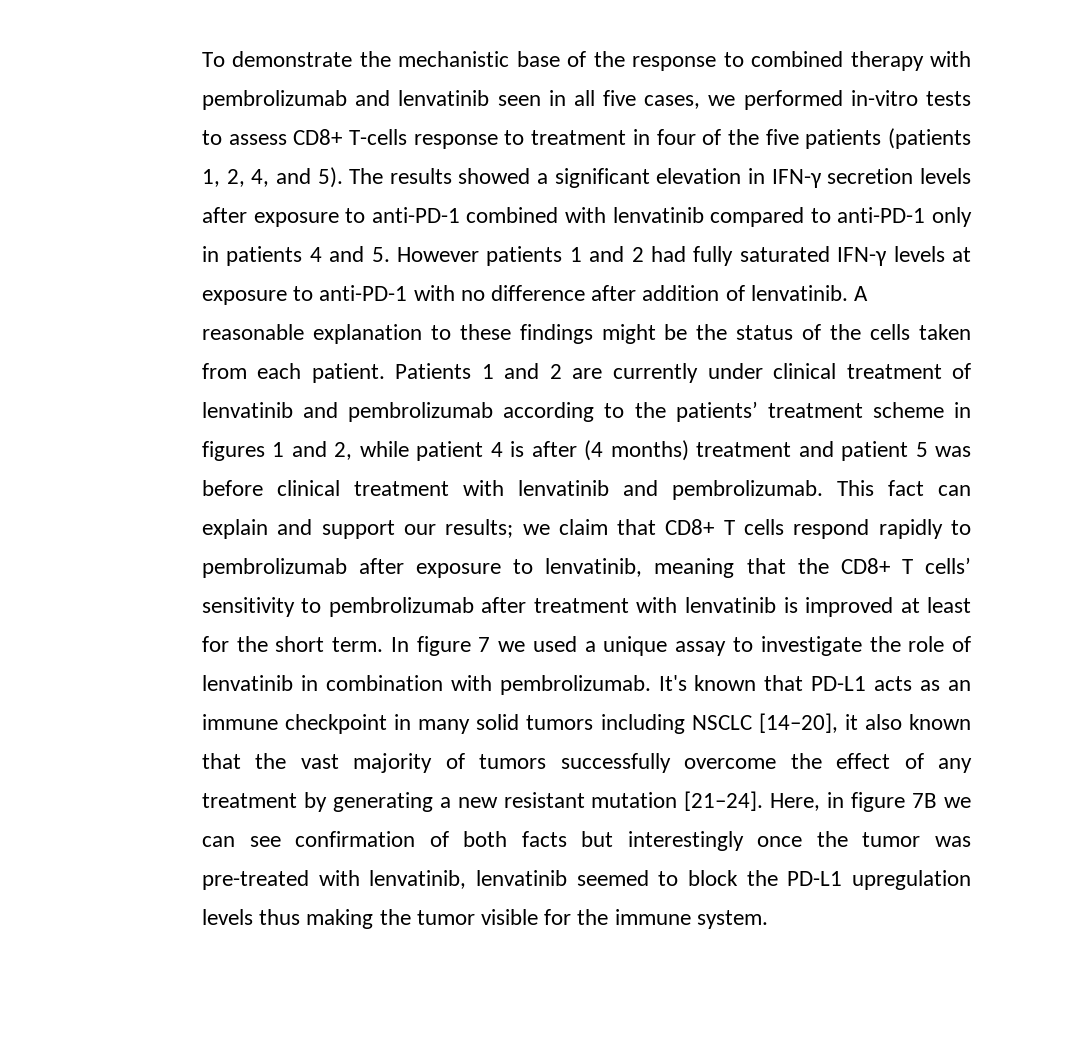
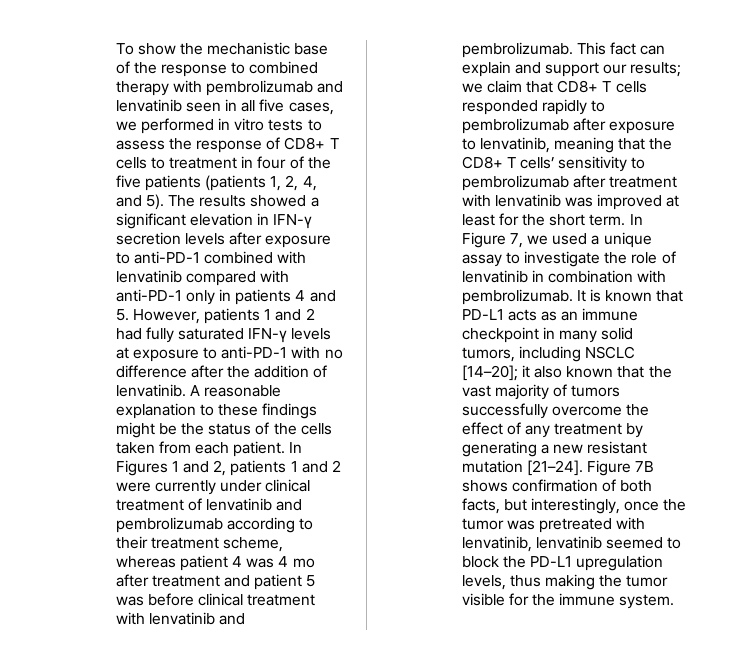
[232,51,353,67] demonstrate -> [137,43,176,55] show
[850,90,918,106] in-vitro -> [218,118,265,131] in vitro
[293,129,498,149] CD8+ T-cells response -> [168,137,339,153] [115,157,147,169] the response of CD8+ T cells
[810,208,831,223] to -> [260,270,290,283] with
[396,247,479,262] However -> [132,309,200,324] However,
(637, 293) none -> [227,366,251,378] the
[395,363,603,379] Patients 1 and 2 are -> [289,442,303,453] [115,460,342,476] [115,482,151,492] In Figures 1 and 2, patients 1 and 2 were
[634,401,971,422] [201,440,689,461] the patients’ treatment scheme in figures 1 and 2, while patient 4 is after (4 months) -> [115,536,284,552] [115,555,315,571] [115,574,149,587] their treatment scheme, whereas patient 4 was 4 mo after
[793,519,870,539] respond -> [461,100,538,115] responded
[783,597,798,613] is -> [565,197,594,207] was
[416,636,491,656] figure 7 -> [461,232,523,248] Figure 7,
[658,675,687,691] It's -> [576,289,602,302] It is
[526,715,594,730] tumors -> [461,347,515,362] tumors,
[758,713,838,733] [14–20], -> [461,365,518,381] [14–20];
[770,792,971,812] [201,831,744,851] Here, in figure 7B we can see confirmation of both facts but interestingly -> [587,460,655,476] [461,479,653,492] [461,498,621,514] Figure 7B shows confirmation of both facts, but interestingly,
[201,870,309,890] pre-treated -> [539,518,613,533] pretreated
[201,909,253,925] levels -> [461,575,506,590] levels,

